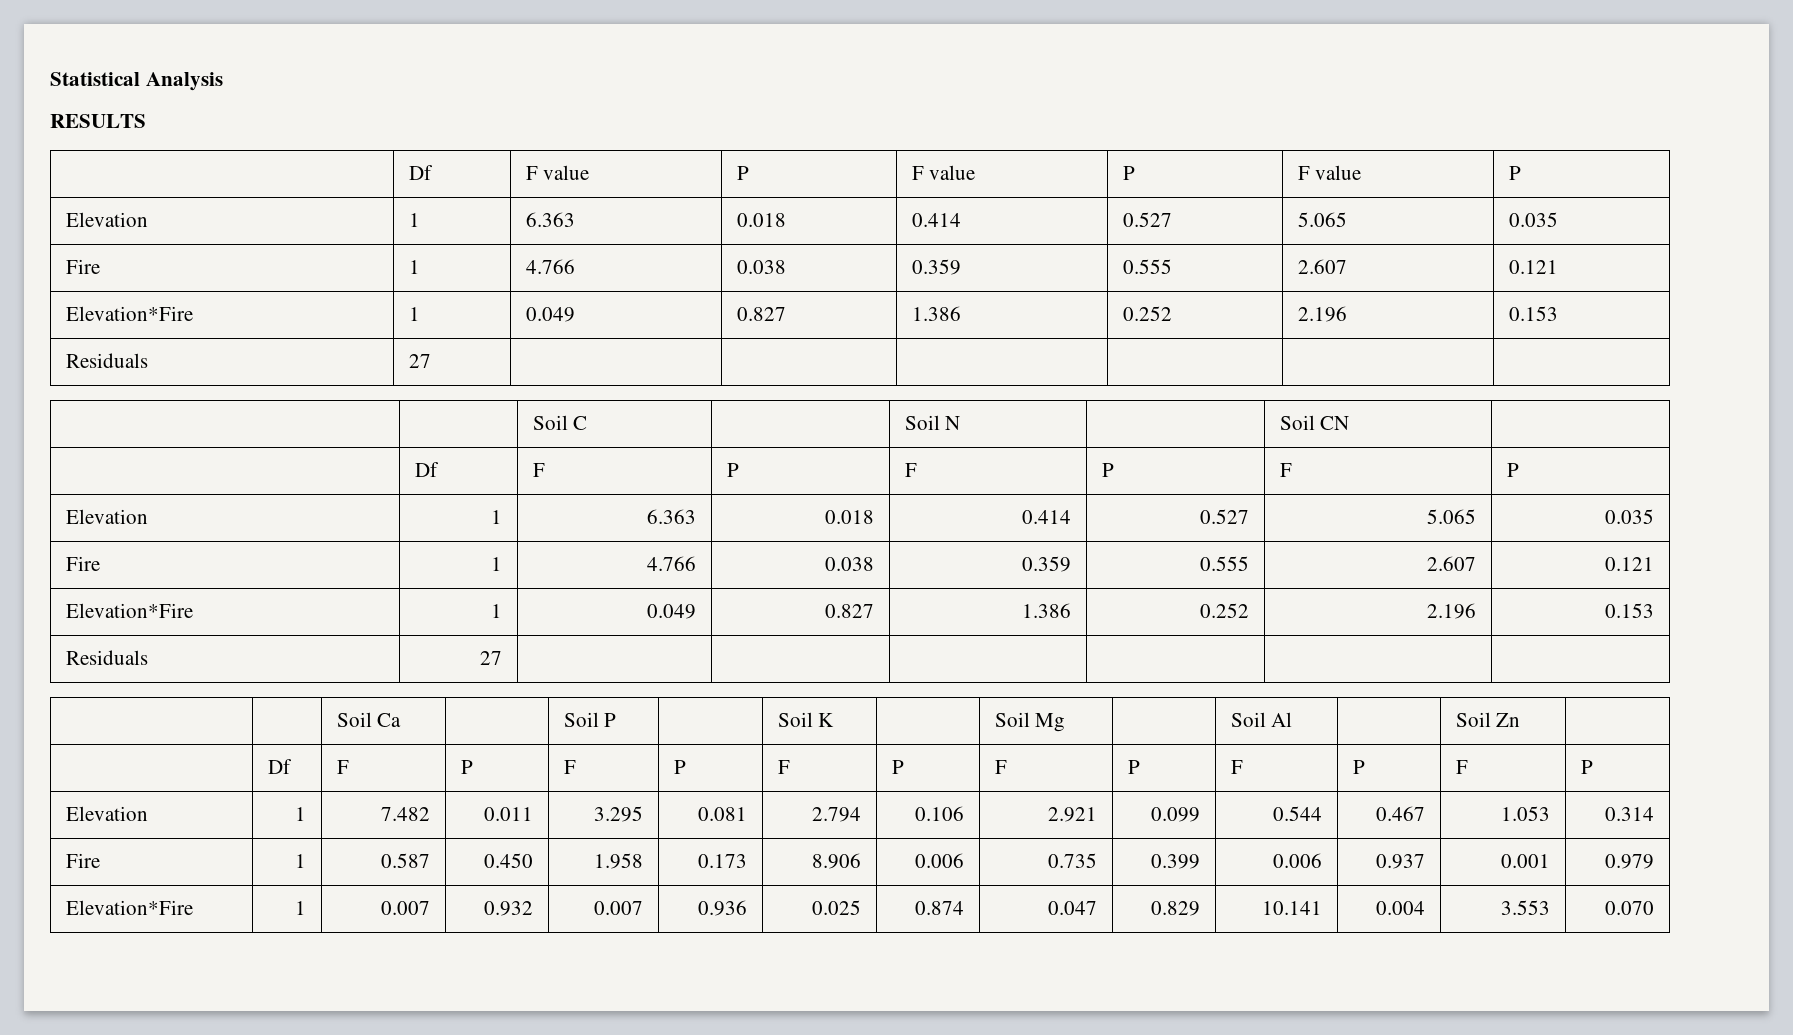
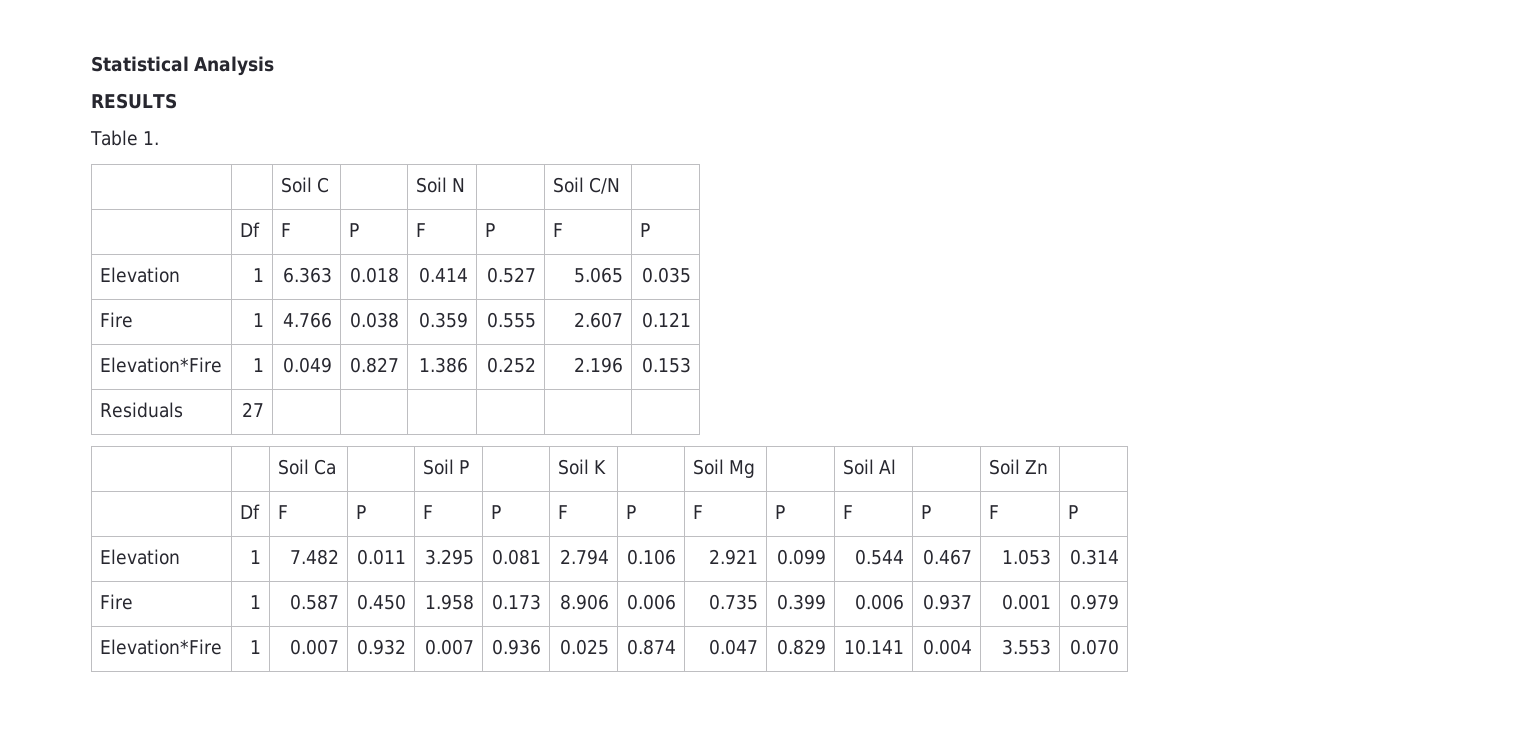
[408,165,433,180] [525,165,590,180] [736,166,749,180] [911,165,976,180] [1122,166,1135,180] [1297,165,1362,180] [1508,166,1521,180] [65,212,148,227] [408,213,420,227] [525,212,575,227] [736,213,786,227] [911,213,961,227] [1122,212,1172,227] [1297,212,1347,227] [1508,212,1558,227] [65,259,100,274] [408,260,420,274] [525,259,575,274] [736,260,786,274] [911,259,961,275] [1122,259,1172,274] [1297,259,1347,274] [1508,260,1558,274] [65,306,193,321] [408,307,420,321] [525,307,575,322] [736,307,786,321] [911,306,961,321] [1122,306,1172,321] [1297,306,1347,322] [1508,306,1558,321] [65,353,148,368] [408,354,431,368] // | Df | F value | P | F value | P | F value | P // Elevation | 1 | 6.363 | 0.018 | 0.414 | 0.527 | 5.065 | 0.035 // Fire | 1 | 4.766 | 0.038 | 0.359 | 0.555 | 2.607 | 0.121 // Elevation*Fire | 1 | 0.049 | 0.827 | 1.386 | 0.252 | 2.196 | 0.153 // Residuals | 27 | | | | | | -> [90,130,160,146] // Table 1.
[1320,416,1350,430] CN -> [588,177,620,194] C/N

